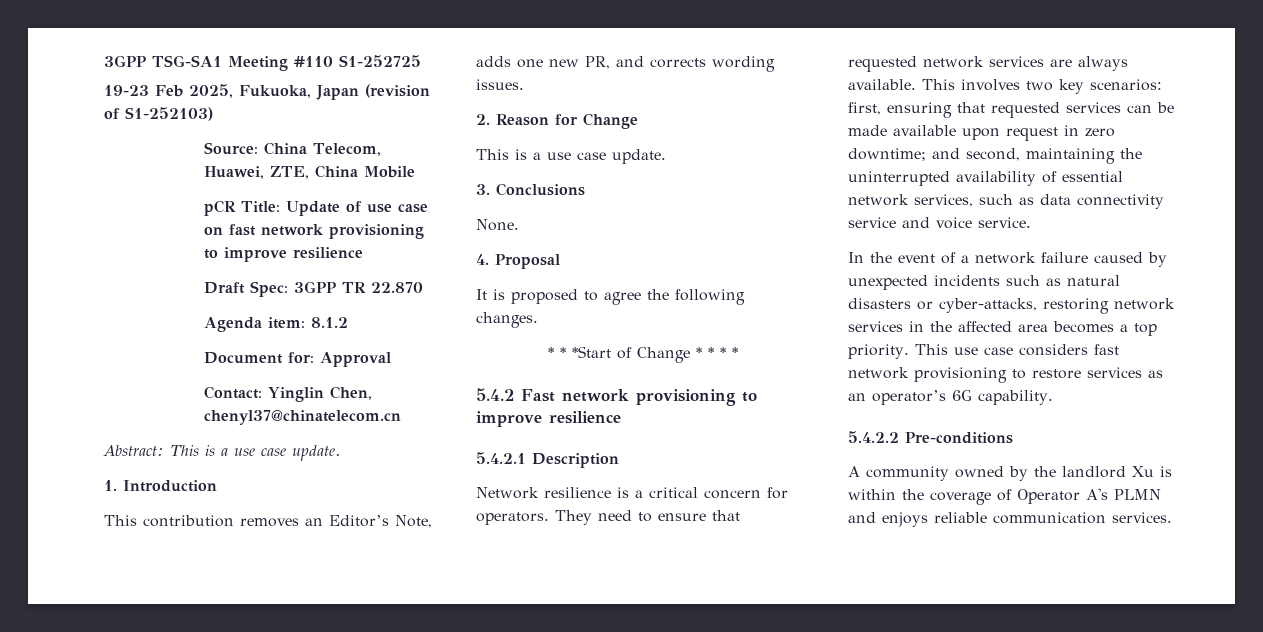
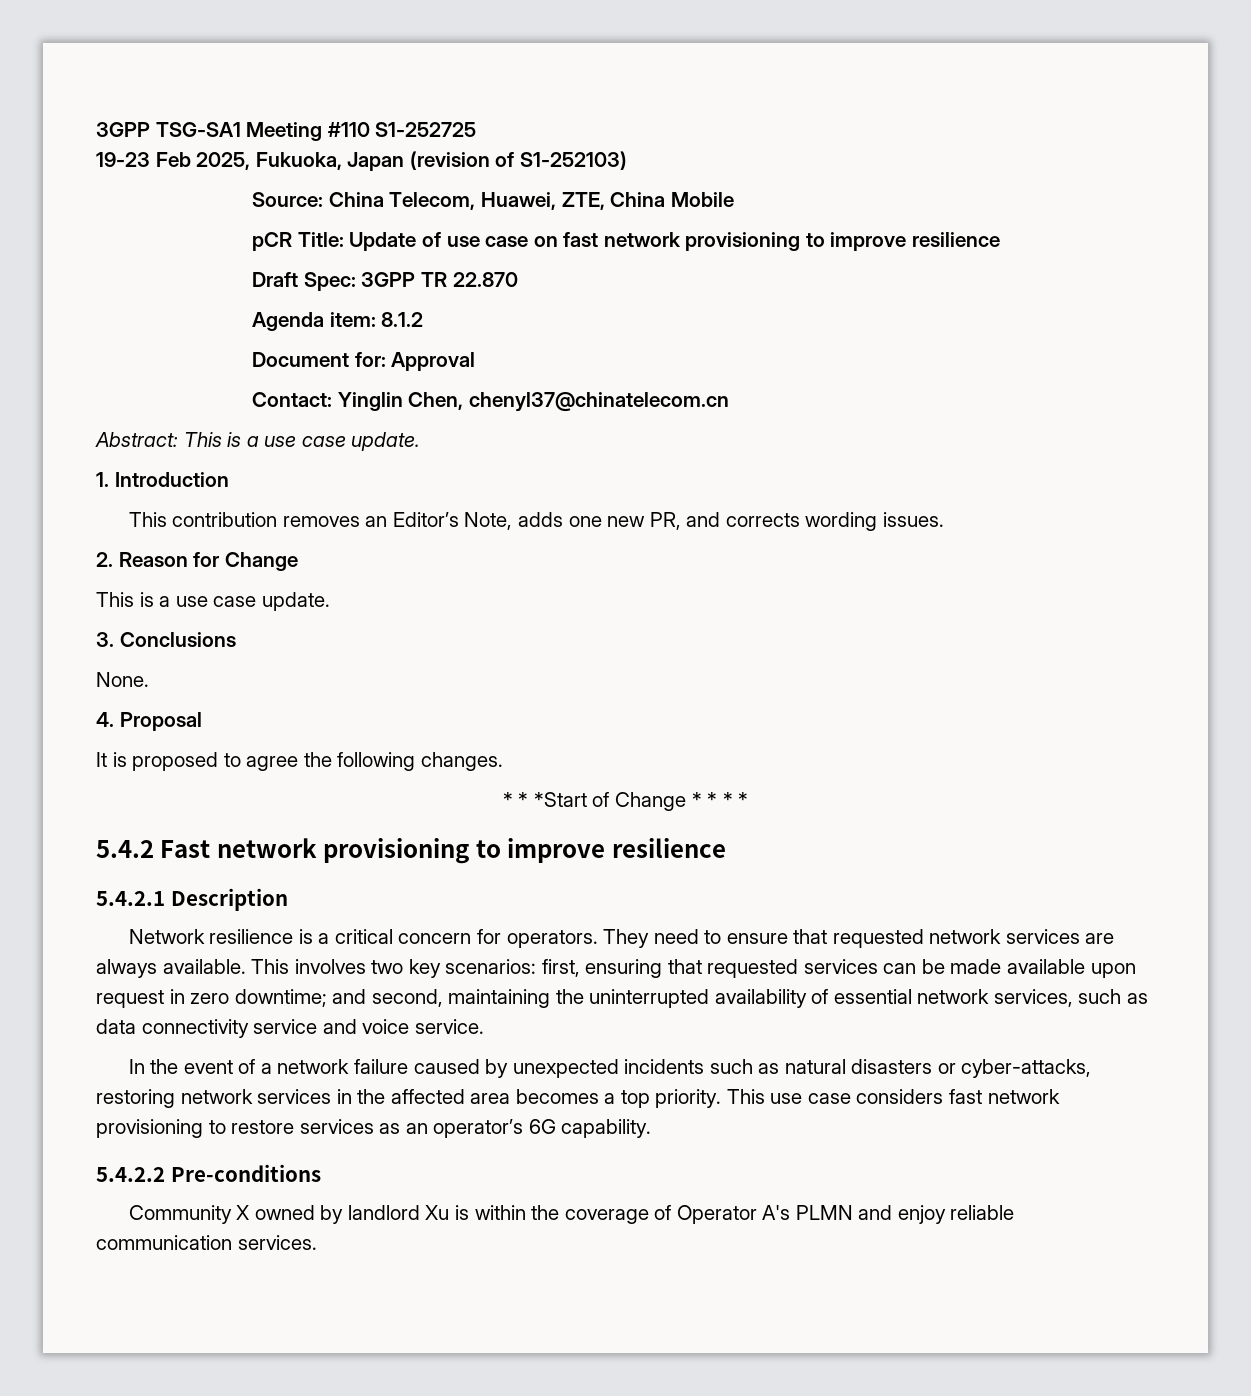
[848,466,949,481] A community -> [128,1205,250,1224] Community X
[1034,466,1056,477] the -> (344, 1214) none
[882,512,928,527] enjoys -> [897,1205,946,1224] enjoy

